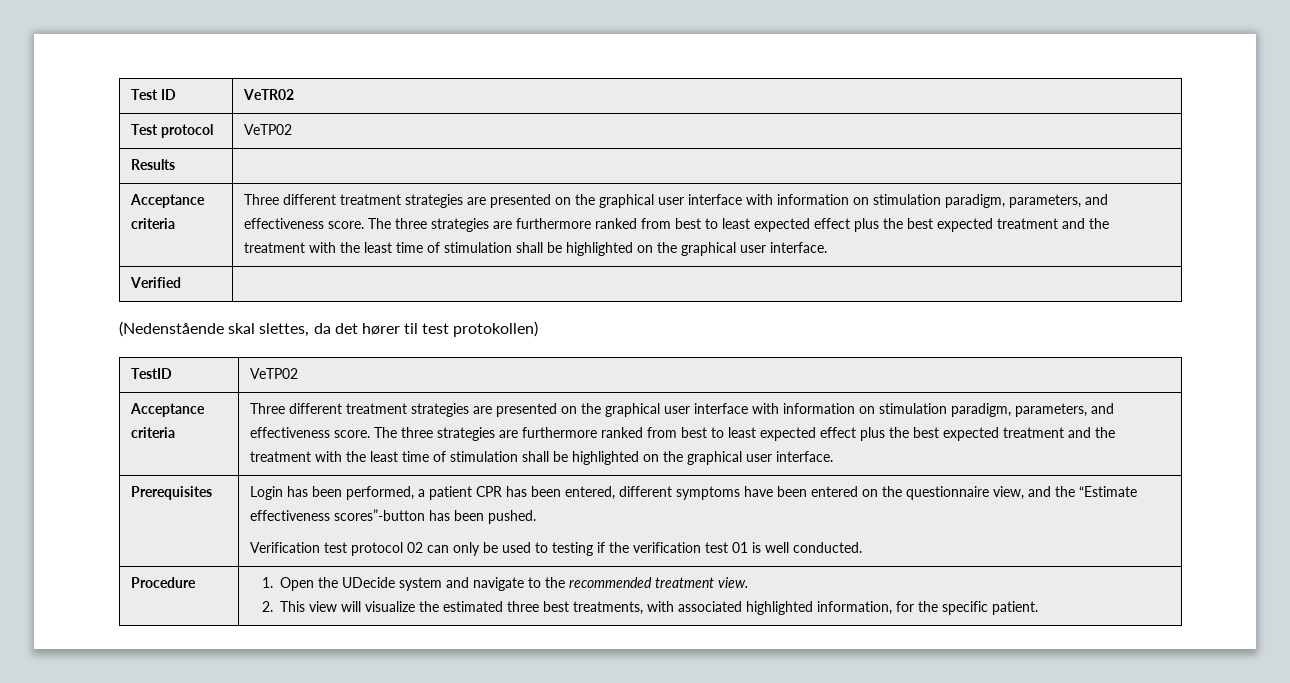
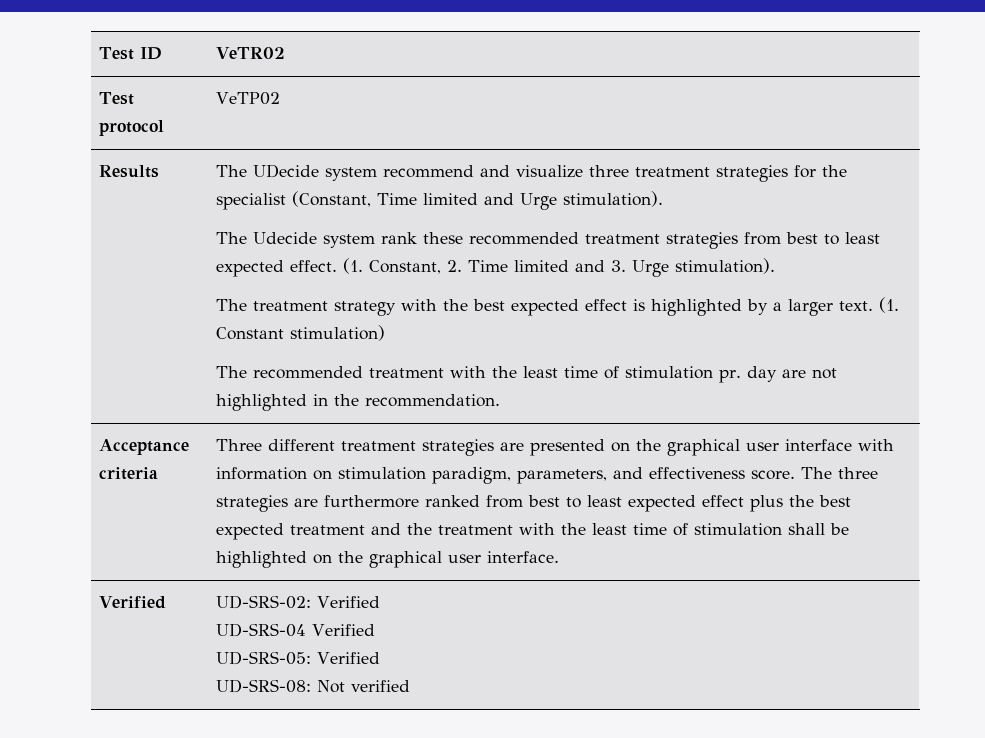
(175, 164) none -> [216,164,848,182] [216,191,664,210] [216,232,881,249] [216,258,776,277] [216,297,900,316] [216,325,386,341] [216,366,838,383] [216,394,501,411] The UDecide system recommend and visualize three treatment strategies for the specialist (Constant, Time limited and Urge stimulation). // The Udecide system rank these recommended treatment strategies from best to least expected effect. (1. Constant, 2. Time limited and 3. Urge stimulation). // The treatment strategy with the best expected effect is highlighted by a larger text. (1. Constant stimulation) // The recommended treatment with the least time of stimulation pr. day are not highlighted in the recommendation.
[119,321,539,337] [130,368,172,379] [249,368,298,379] [129,403,205,417] [130,427,175,438] [249,403,1114,417] [249,427,1115,441] [249,451,833,465] [130,486,212,500] [249,486,1137,500] [249,509,536,524] [249,542,862,556] [130,577,196,588] [261,577,748,591] [261,601,1038,615] // (Nedenstående skal slettes, da det hører til test protokollen) // TestID | VeTP02 // Acceptance criteria | Three different treatment strategies are presented on the graphical user interface with information on stimulation paradigm, parameters, and effectiveness score. The three strategies are furthermore ranked from best to least expected effect plus the best expected treatment and the treatment with the least time of stimulation shall be highlighted on the graphical user interface. // Prerequisites | Login has been performed, a patient CPR has been entered, different symptoms have been entered on the questionnaire view, and the “Estimate effectiveness scores”-button has been pushed. // Verification test protocol 02 can only be used to testing if the verification test 01 is well conducted. // Procedure | 1. Open the UDecide system and navigate to the recommended treatment view. // 2. This view will visualize the estimated three best treatments, with associated highlighted information, for the specific patient. -> [216,595,381,609] [216,623,376,637] [216,651,381,665] [216,679,411,693] UD-SRS-02: Verified // UD-SRS-04 Verified // UD-SRS-05: Verified // UD-SRS-08: Not verified

